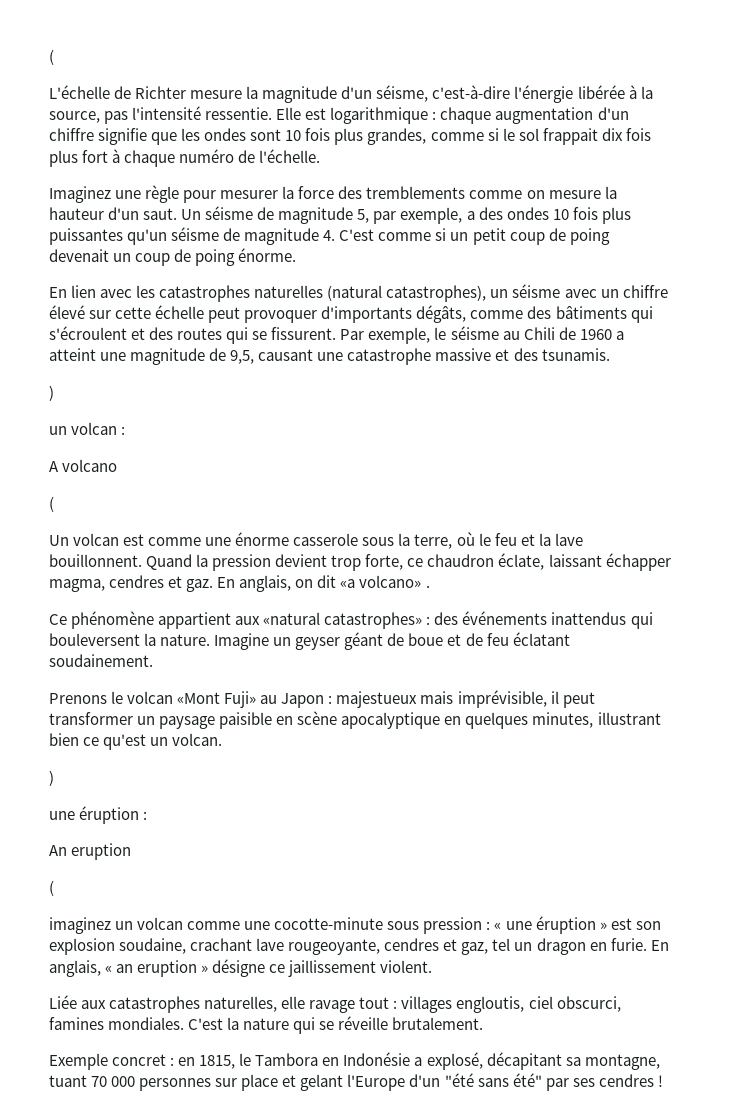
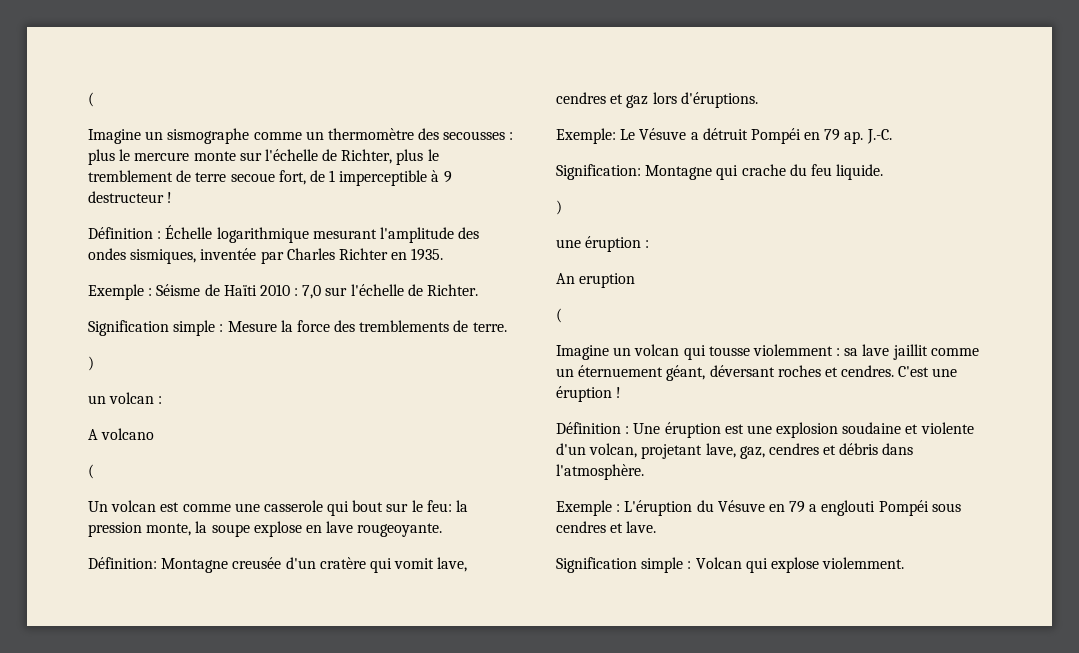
[49,49,54,65] [49,85,653,103] [49,106,629,124] [49,128,651,145] [49,149,321,167] [49,185,617,203] [49,206,631,224] [49,227,610,245] [49,248,297,266] [49,284,668,302] [49,305,653,323] [49,326,624,344] [49,348,610,365] ( // L'échelle de Richter mesure la magnitude d'un séisme, c'est-à-dire l'énergie libérée à la source, pas l'intensité ressentie. Elle est logarithmique : chaque augmentation d'un chiffre signifie que les ondes sont 10 fois plus grandes, comme si le sol frappait dix fois plus fort à chaque numéro de l'échelle. // Imaginez une règle pour mesurer la force des tremblements comme on mesure la hauteur d'un saut. Un séisme de magnitude 5, par exemple, a des ondes 10 fois plus puissantes qu'un séisme de magnitude 4. C'est comme si un petit coup de poing devenait un coup de poing énorme. // En lien avec les catastrophes naturelles (natural catastrophes), un séisme avec un chiffre élevé sur cette échelle peut provoquer d'importants dégâts, comme des bâtiments qui s'écroulent et des routes qui se fissurent. Par exemple, le séisme au Chili de 1960 a atteint une magnitude de 9,5, causant une catastrophe massive et des tsunamis. -> [88,92,94,107] [88,128,514,144] [88,149,439,165] [88,170,452,186] [88,191,173,203] [88,225,480,243] [88,248,444,264] [88,284,479,300] [88,320,507,336] ( // Imagine un sismographe comme un thermomètre des secousses : plus le mercure monte sur l'échelle de Richter, plus le tremblement de terre secoue fort, de 1 imperceptible à 9 destructeur ! // Définition : Échelle logarithmique mesurant l'amplitude des ondes sismiques, inventée par Charles Richter en 1935. // Exemple : Séisme de Haïti 2010 : 7,0 sur l'échelle de Richter. // Signification simple : Mesure la force des tremblements de terre.
[235,532,583,549] [49,553,671,571] [49,575,430,592] [49,611,653,629] [49,632,570,650] [49,654,153,667] [49,690,595,708] [49,711,661,729] [49,733,223,750] énorme casserole sous la terre, où le feu et la lave bouillonnent. Quand la pression devient trop forte, ce chaudron éclate, laissant échapper magma, cendres et gaz. En anglais, on dit «a volcano» . // Ce phénomène appartient aux «natural catastrophes» : des événements inattendus qui bouleversent la nature. Imagine un geyser géant de boue et de feu éclatant soudainement. // Prenons le volcan «Mont Fuji» au Japon : majestueux mais imprévisible, il peut transformer un paysage paisible en scène apocalyptique en quelques minutes, illustrant bien ce qu'est un volcan. -> [263,500,469,516] [88,521,443,537] [88,557,468,573] [556,92,758,108] [556,128,892,144] [556,164,884,180] casserole qui bout sur le feu: la pression monte, la soupe explose en lave rougeoyante. // Définition: Montagne creusée d'un cratère qui vomit lave, cendres et gaz lors d'éruptions. // Exemple: Le Vésuve a détruit Pompéi en 79 ap. J.-C. // Signification: Montagne qui crache du feu liquide.
[49,916,661,934] [49,938,669,955] [49,959,433,977] [49,995,621,1013] [49,1016,484,1034] [49,1052,660,1070] [49,1073,663,1091] imaginez un volcan comme une cocotte-minute sous pression : « une éruption » est son explosion soudaine, crachant lave rougeoyante, cendres et gaz, tel un dragon en furie. En anglais, « an eruption » désigne ce jaillissement violent. // Liée aux catastrophes naturelles, elle ravage tout : villages engloutis, ciel obscurci, famines mondiales. C'est la nature qui se réveille brutalement. // Exemple concret : en 1815, le Tambora en Indonésie a explosé, décapitant sa montagne, tuant 70 000 personnes sur place et gelant l'Europe d'un "été sans été" par ses cendres ! -> [556,344,979,360] [556,365,958,381] [556,386,622,402] [556,422,974,438] [556,443,914,459] [556,464,644,480] [556,500,961,516] [556,521,657,533] [556,557,905,573] Imagine un volcan qui tousse violemment : sa lave jaillit comme un éternuement géant, déversant roches et cendres. C'est une éruption ! // Définition : Une éruption est une explosion soudaine et violente d'un volcan, projetant lave, gaz, cendres et débris dans l'atmosphère. // Exemple : L'éruption du Vésuve en 79 a englouti Pompéi sous cendres et lave. // Signification simple : Volcan qui explose violemment.

